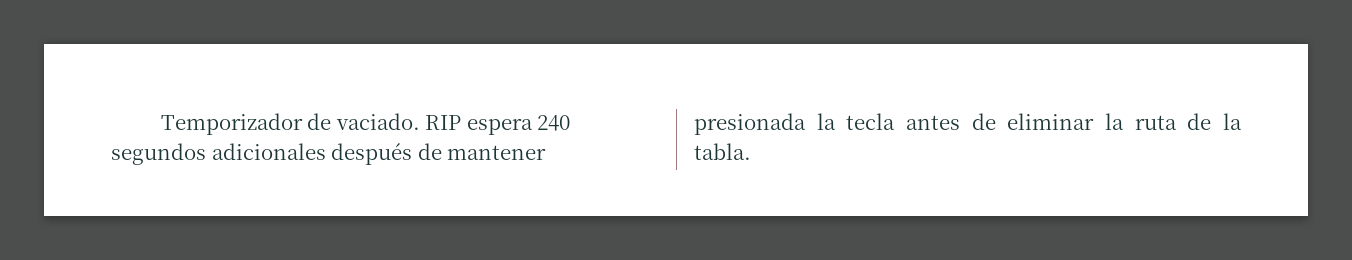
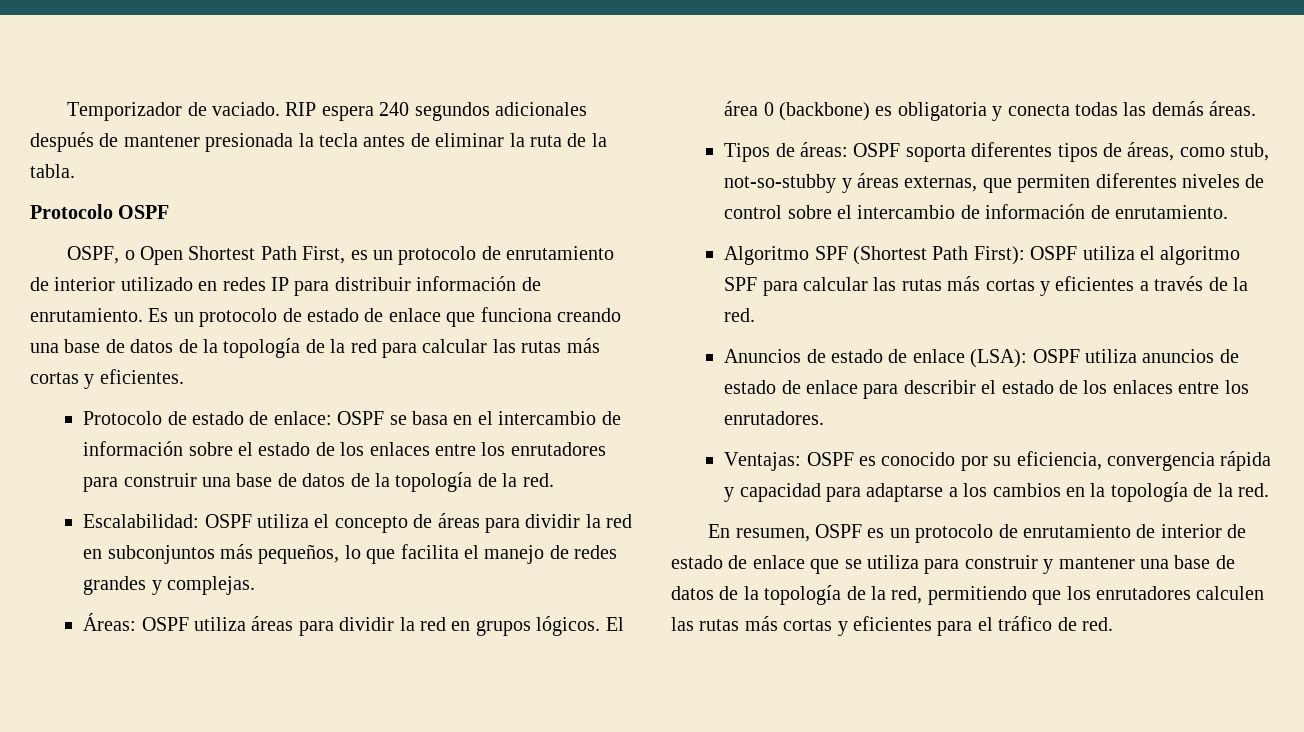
(751, 151) none -> [30,204,170,219] [67,246,615,265] [30,276,541,296] [30,307,621,327] [30,338,600,358] [30,369,184,389] [83,411,621,425] [83,441,606,456] [83,472,554,492] [83,513,633,533] [83,544,618,564] [83,576,255,595] [83,613,624,636] [724,101,1257,121] [724,142,1270,162] [724,173,1265,193] [724,204,1228,219] [724,246,1241,265] [724,276,1248,296] [724,308,756,322] [724,349,1239,368] [724,380,1249,399] [724,411,825,425] [724,451,1272,471] [724,482,1269,502] [708,524,1247,543] [671,555,1235,574] [671,585,1265,605] [671,616,1113,636] // Protocolo OSPF // OSPF, o Open Shortest Path First, es un protocolo de enrutamiento de interior utilizado en redes IP para distribuir información de enrutamiento. Es un protocolo de estado de enlace que funciona creando una base de datos de la topología de la red para calcular las rutas más cortas y eficientes. // Protocolo de estado de enlace: OSPF se basa en el intercambio de información sobre el estado de los enlaces entre los enrutadores para construir una base de datos de la topología de la red. // Escalabilidad: OSPF utiliza el concepto de áreas para dividir la red en subconjuntos más pequeños, lo que facilita el manejo de redes grandes y complejas. // Áreas: OSPF utiliza áreas para dividir la red en grupos lógicos. El área 0 (backbone) es obligatoria y conecta todas las demás áreas. // Tipos de áreas: OSPF soporta diferentes tipos de áreas, como stub, not-so-stubby y áreas externas, que permiten diferentes niveles de control sobre el intercambio de información de enrutamiento. // Algoritmo SPF (Shortest Path First): OSPF utiliza el algoritmo SPF para calcular las rutas más cortas y eficientes a través de la red. // Anuncios de estado de enlace (LSA): OSPF utiliza anuncios de estado de enlace para describir el estado de los enlaces entre los enrutadores. // Ventajas: OSPF es conocido por su eficiencia, convergencia rápida y capacidad para adaptarse a los cambios en la topología de la red. // En resumen, OSPF es un protocolo de enrutamiento de interior de estado de enlace que se utiliza para construir y mantener una base de datos de la topología de la red, permitiendo que los enrutadores calculen las rutas más cortas y eficientes para el tráfico de red.

